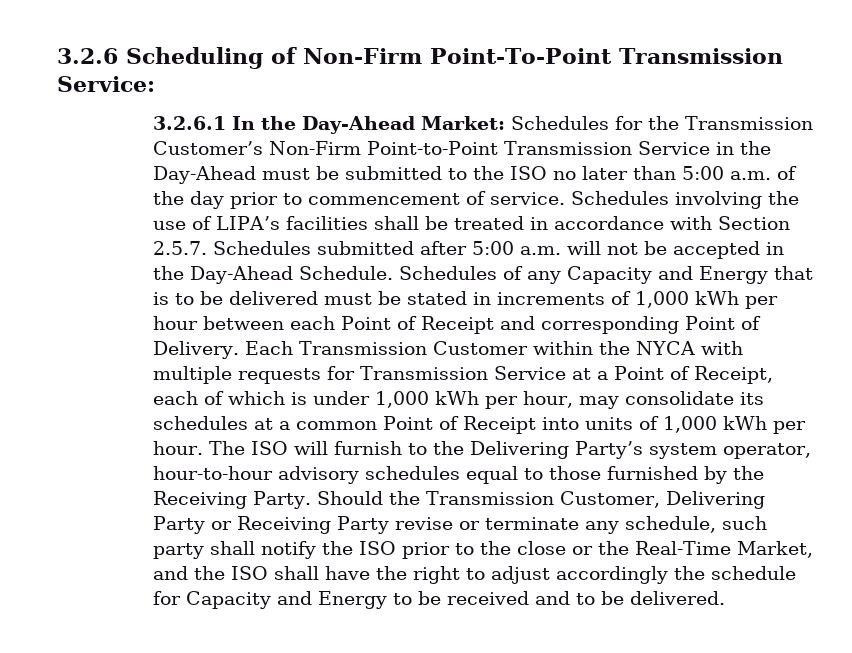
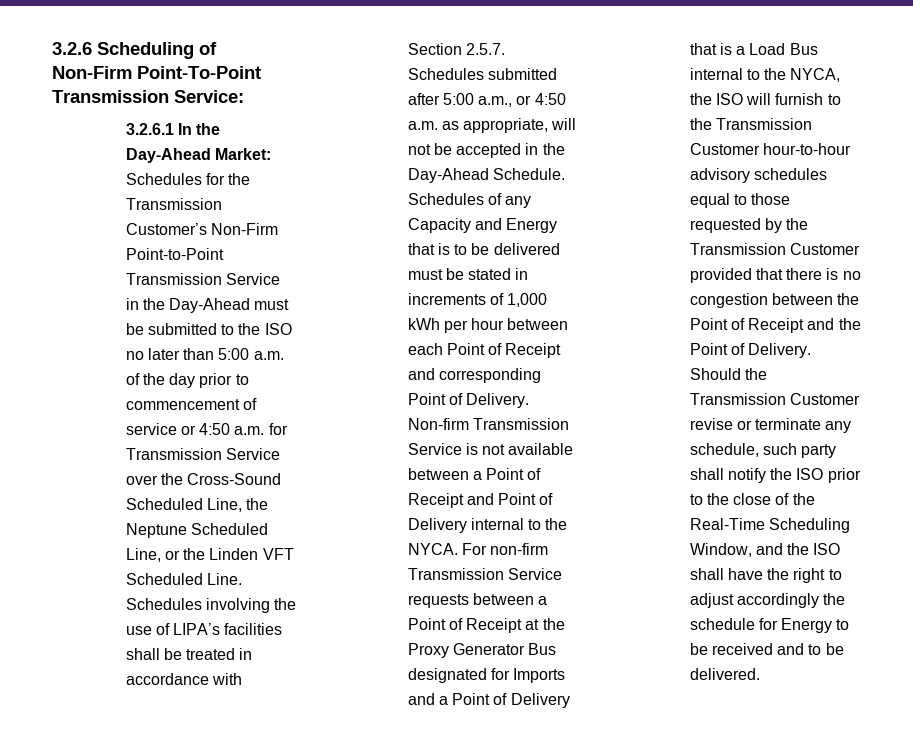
[489,192,565,205] service. -> [125,423,288,435] [125,448,280,460] [125,473,282,485] [125,498,269,512] [125,523,268,538] [125,548,294,562] [125,573,242,585] service or 4:50 a.m. for Transmission Service over the Cross-Sound Scheduled Line, the Neptune Scheduled Line, or the Linden VFT Scheduled Line.
[519,246,561,255] a.m. -> [478,93,566,107] [407,118,549,133] a.m., or 4:50 a.m. as appropriate,
[244,341,743,355] [152,366,773,384] [152,391,764,409] [152,416,806,434] [152,441,245,455] Each Transmission Customer within the NYCA with multiple requests for Transmission Service at a Point of Receipt, each of which is under 1,000 kWh per hour, may consolidate its schedules at a common Point of Receipt into units of 1,000 kWh per hour. The -> [407,418,569,430] [407,443,574,455] [407,468,542,480] [407,493,554,508] [407,518,568,533] [407,543,549,555] [407,568,562,580] [407,593,548,608] [407,618,565,633] [407,643,557,658] [407,668,566,683] [407,693,570,708] [689,43,818,55] [689,68,841,82] [689,93,712,105] Non-firm Transmission Service is not available between a Point of Receipt and Point of Delivery internal to the NYCA. For non-firm Transmission Service requests between a Point of Receipt at the Proxy Generator Bus designated for Imports and a Point of Delivery that is a Load Bus internal to the NYCA, the
[469,441,811,459] Delivering Party’s system operator, -> [715,118,812,130] [689,143,760,155] Transmission Customer
[606,466,698,480] furnished -> [689,218,761,233] requested
[152,491,765,509] [152,516,389,534] Receiving Party. Should the Transmission Customer, Delivering Party or Receiving Party -> [689,243,860,255] [689,268,861,283] [689,293,860,308] [689,318,861,333] [689,343,812,358] [689,368,767,380] [689,393,860,405] Transmission Customer provided that there is no congestion between the Point of Receipt and the Point of Delivery. Should the Transmission Customer
[571,546,593,555] or -> [775,493,790,505] of
[736,541,813,558] Market, -> [768,518,850,533] [689,543,752,557] Scheduling Window,
[185,591,312,609] Capacity and -> (778, 624) none

